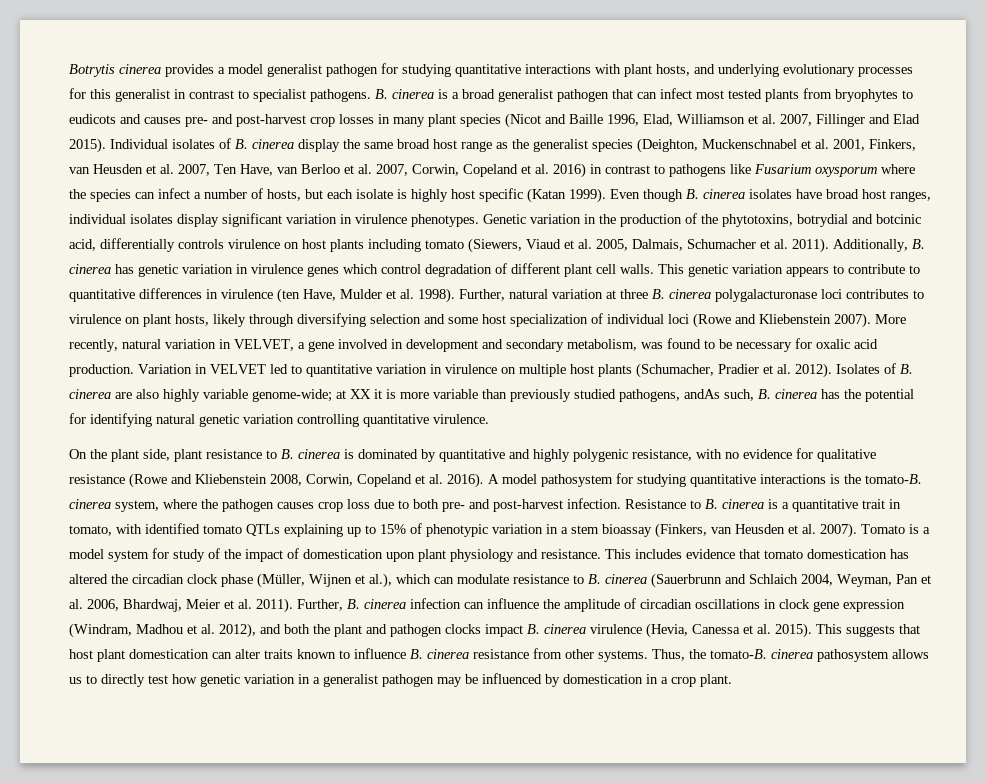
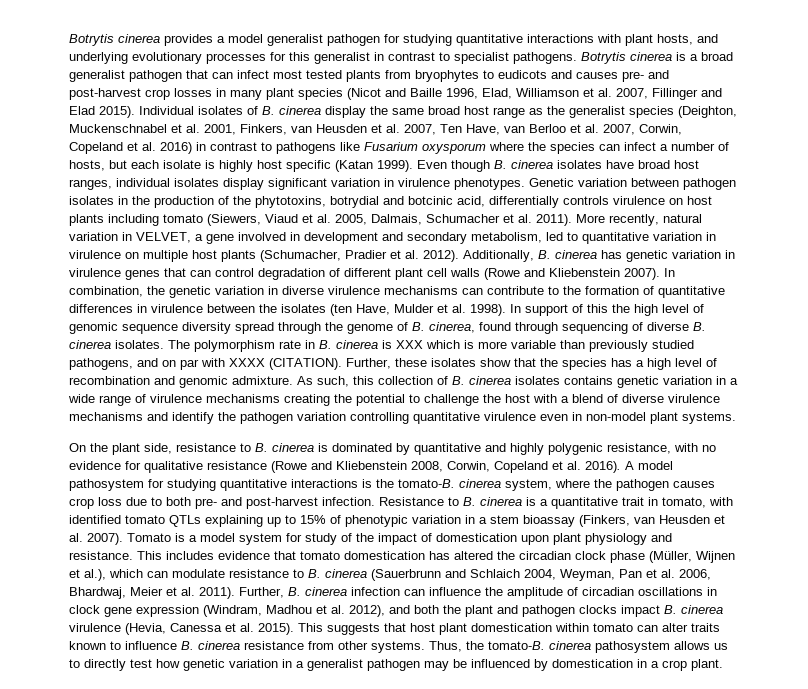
[375,89,388,99] B. -> [581,52,626,64] Botrytis
(581, 219) none -> [631,178,736,190] [69,196,114,205] between pathogen isolates
[833,239,925,252] [69,263,920,277] [69,288,924,303] [69,313,871,328] Additionally, B. cinerea has genetic variation in virulence genes which control degradation of different plant cell walls. This genetic variation appears to contribute to quantitative differences in virulence (ten Have, Mulder et al. 1998). Further, natural variation at three B. cinerea polygalacturonase loci contributes to virulence on plant hosts, likely through diversifying selection and some host specialization of individual loci (Rowe and Kliebenstein 2007). -> (572, 220) none
[641,338,878,352] [69,364,266,377] was found to be necessary for oxalic acid production. Variation in VELVET -> (542, 237) none
[836,363,913,374] [69,389,382,402] Isolates of B. cinerea are also highly variable genome-wide; at XX it -> [463,250,735,262] [69,268,675,280] [69,286,725,298] [69,304,704,316] [69,322,706,334] [69,340,460,352] Additionally, B. cinerea has genetic variation in virulence genes that can control degradation of different plant cell walls (Rowe and Kliebenstein 2007). In combination, the genetic variation in diverse virulence mechanisms can contribute to the formation of quantitative differences in virulence between the isolates (ten Have, Mulder et al. 1998). In support of this the high level of genomic sequence diversity spread through the genome of B. cinerea, found through sequencing of diverse B. cinerea isolates. The polymorphism rate in B. cinerea is XXX which
[684,389,914,402] [69,413,489,427] andAs such, B. cinerea has the potential for identifying natural genetic variation controlling quantitative virulence. -> [137,358,717,370] [69,376,738,388] [68,394,720,406] [69,412,736,424] and on par with XXXX (CITATION). Further, these isolates show that the species has a high level of recombination and genomic admixture. As such, this collection of B. cinerea isolates contains genetic variation in a wide range of virulence mechanisms creating the potential to challenge the host with a blend of diverse virulence mechanisms and identify the pathogen variation controlling quantitative virulence even in non-model plant systems.
[174,449,202,462] plant -> (172, 448) none
(209, 654) none -> [555,623,633,632] within tomato

